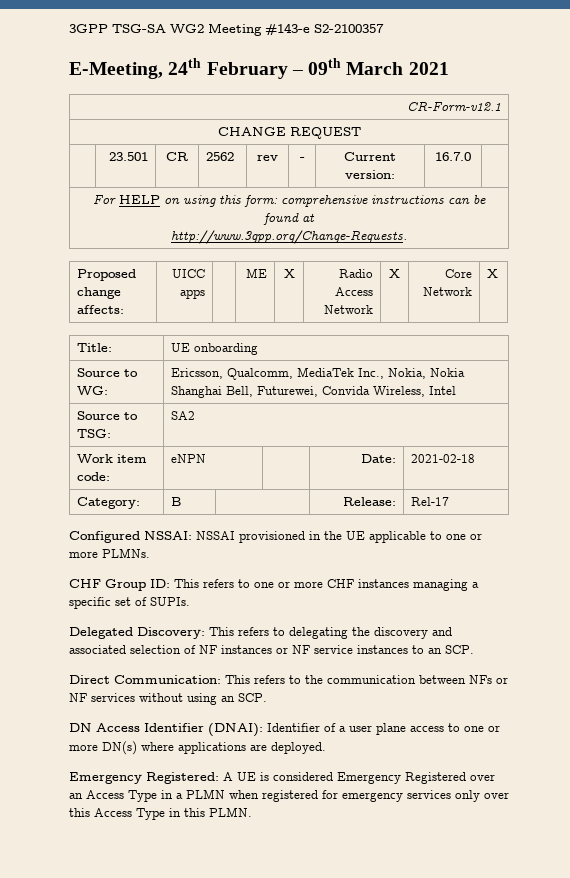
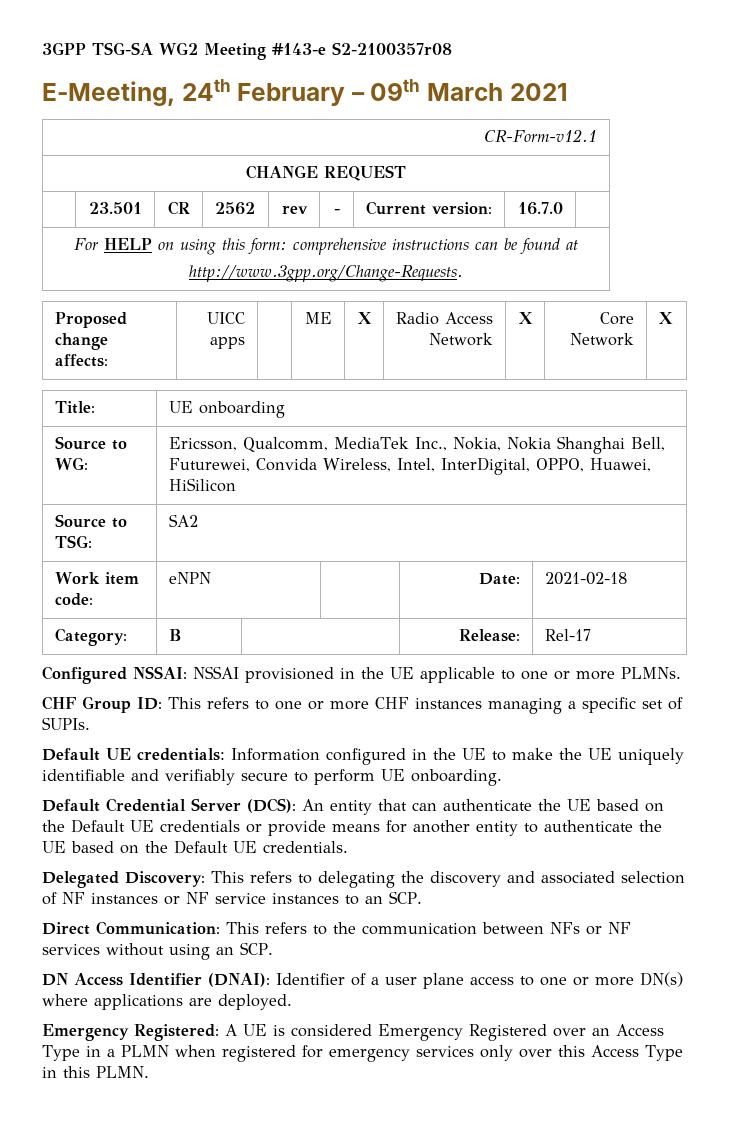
[314,24,384,33] S2-2100357 -> [332,42,452,55] S2-2100357r08
[429,386,457,395] Intel -> [396,457,651,475] [168,478,236,492] Intel, InterDigital, OPPO, Huawei, HiSilicon
(190, 601) none -> [42,748,684,765] [42,769,502,786] [42,798,664,815] [42,819,662,836] [42,840,348,854] // Default UE credentials: Information configured in the UE to make the UE uniquely identifiable and verifiably secure to perform UE onboarding. // Default Credential Server (DCS): An entity that can authenticate the UE based on the Default UE credentials or provide means for another entity to authenticate the UE based on the Default UE credentials.

